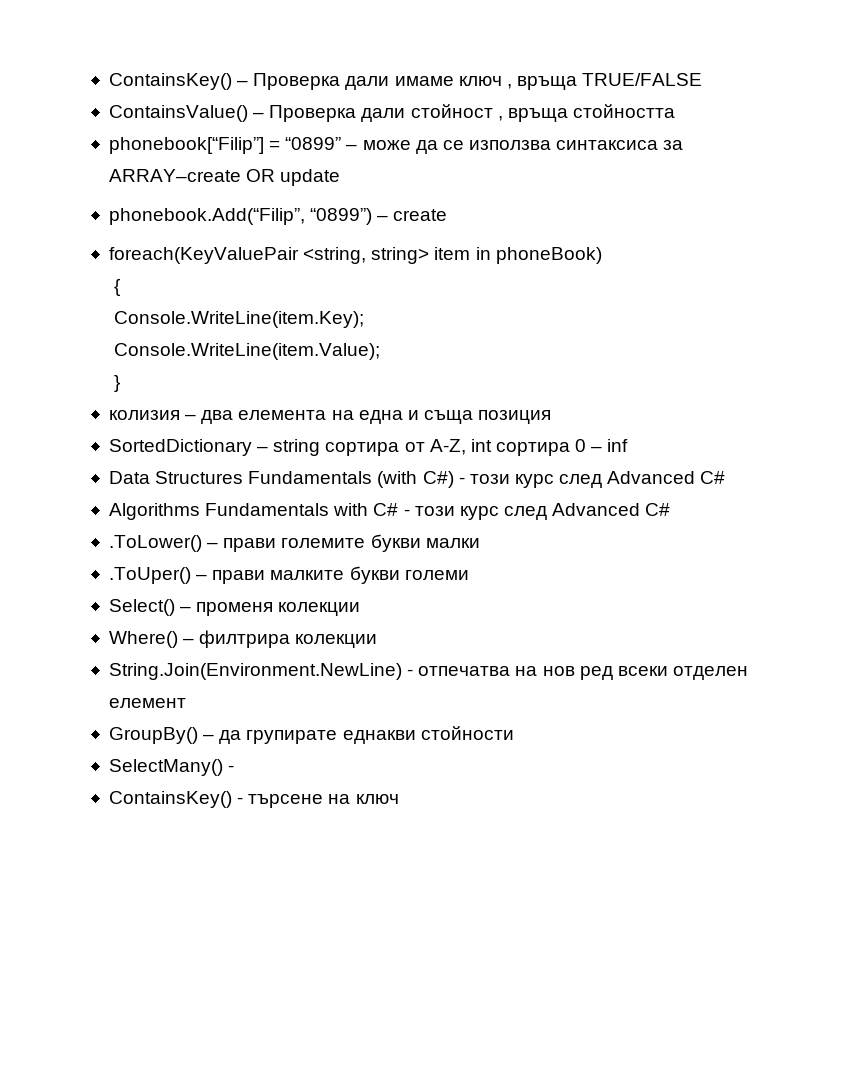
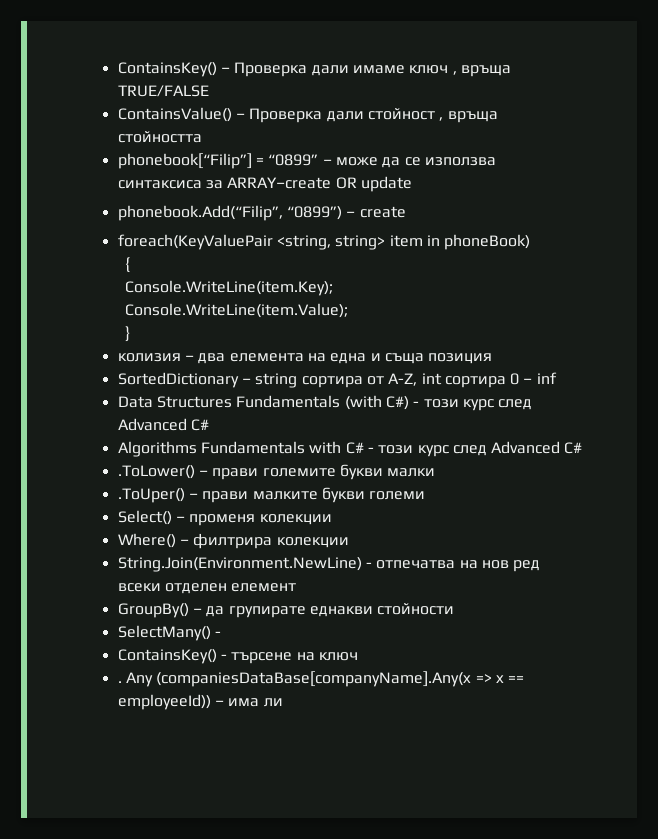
(399, 799) none -> [117,671,525,687] [117,694,283,710] // . Any (companiesDataBase[companyName].Any(x => x == employeeId)) – има ли

